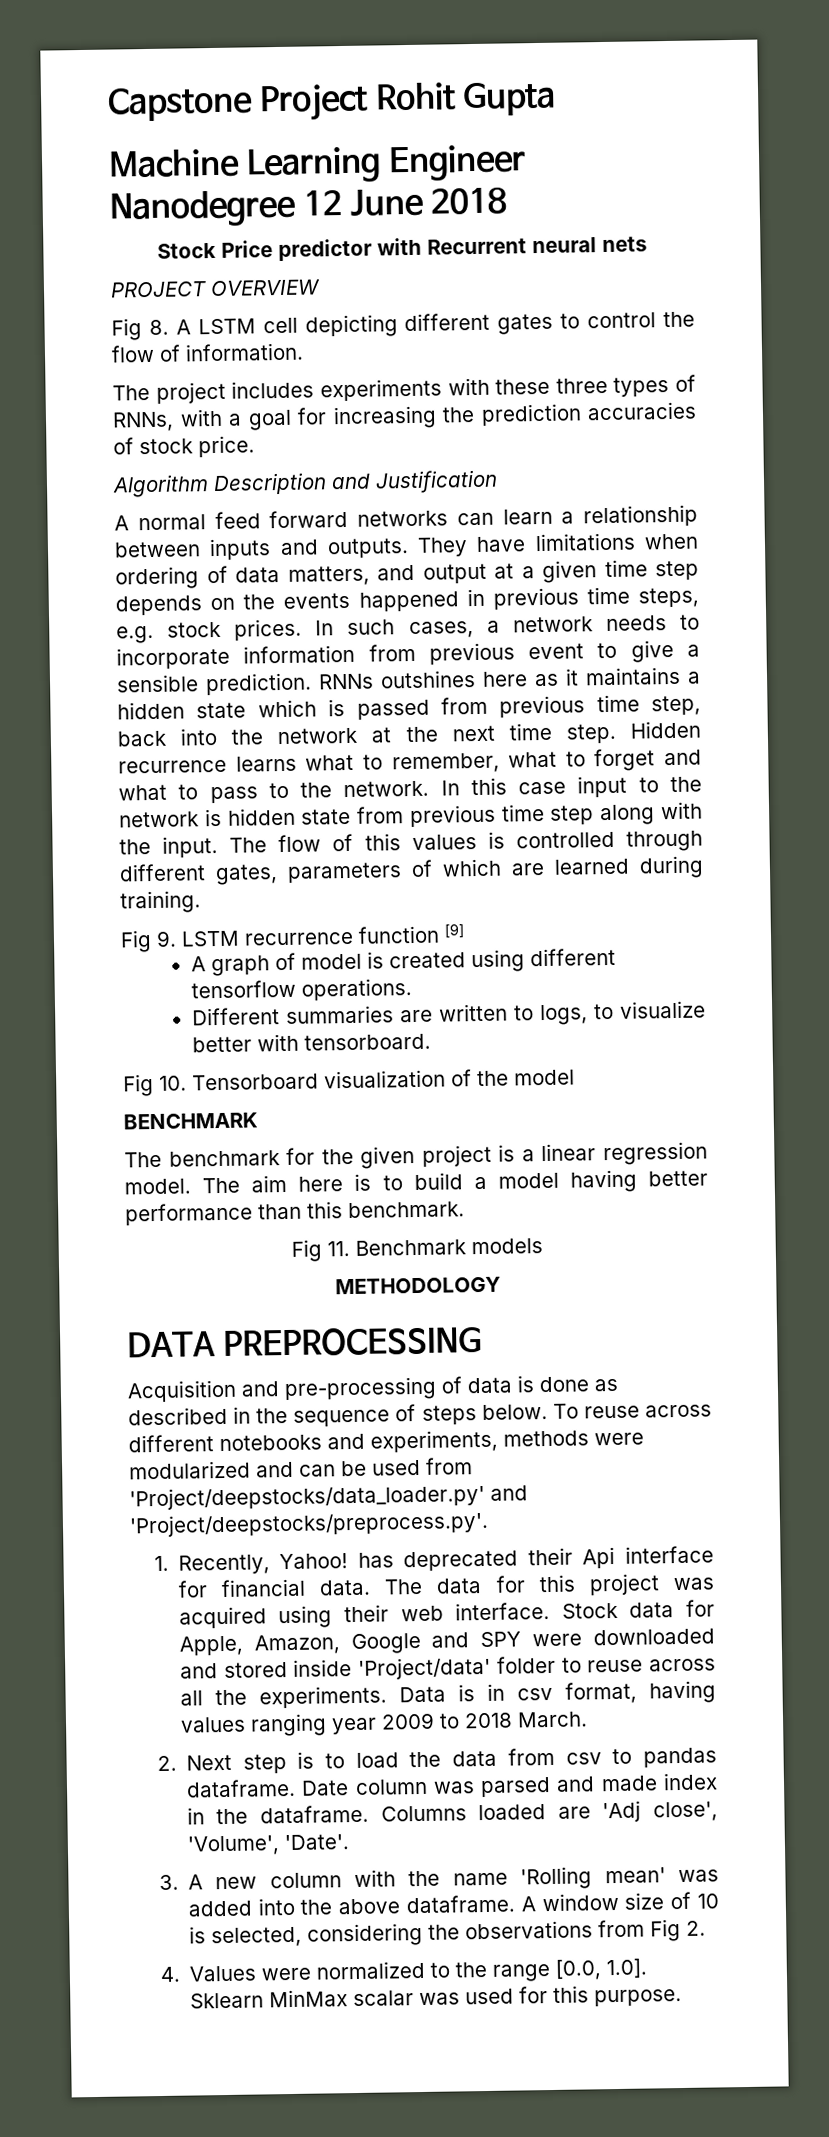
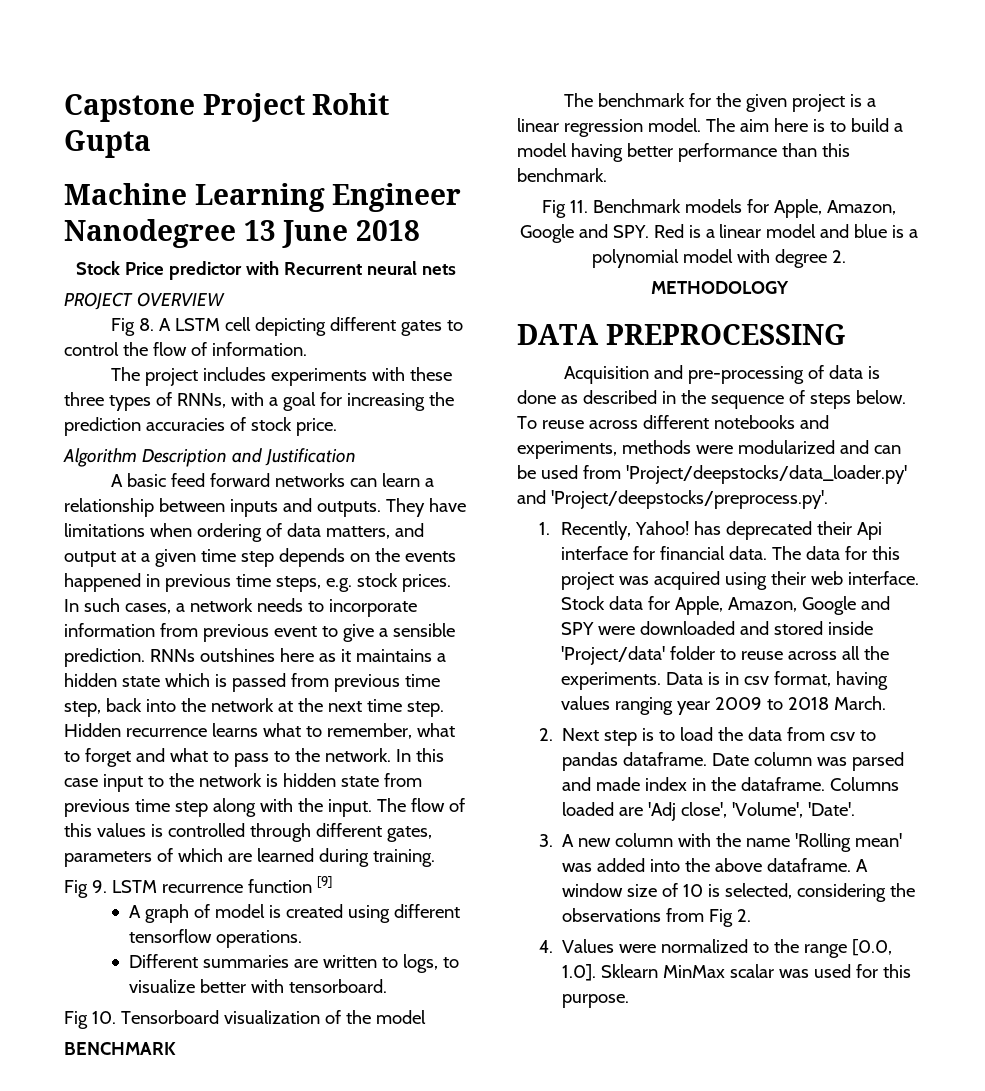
[302,190,342,216] 12 -> [243,220,276,241] 13
[137,514,206,531] normal -> [126,473,166,487] basic
(543, 1246) none -> [746,199,896,218] [519,224,919,243] [592,249,846,268] for Apple, Amazon, Google and SPY. Red is a linear model and blue is a polynomial model with degree 2.

